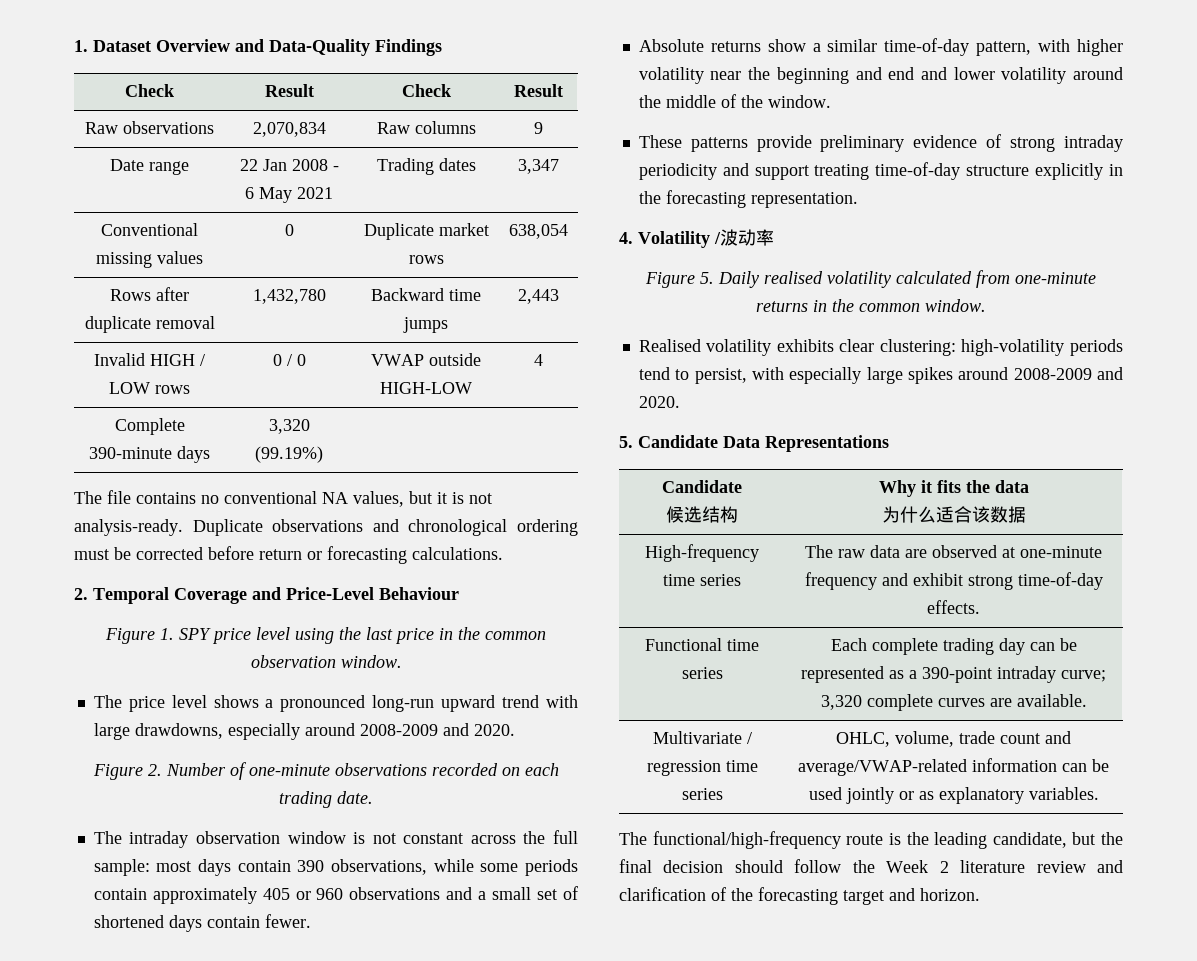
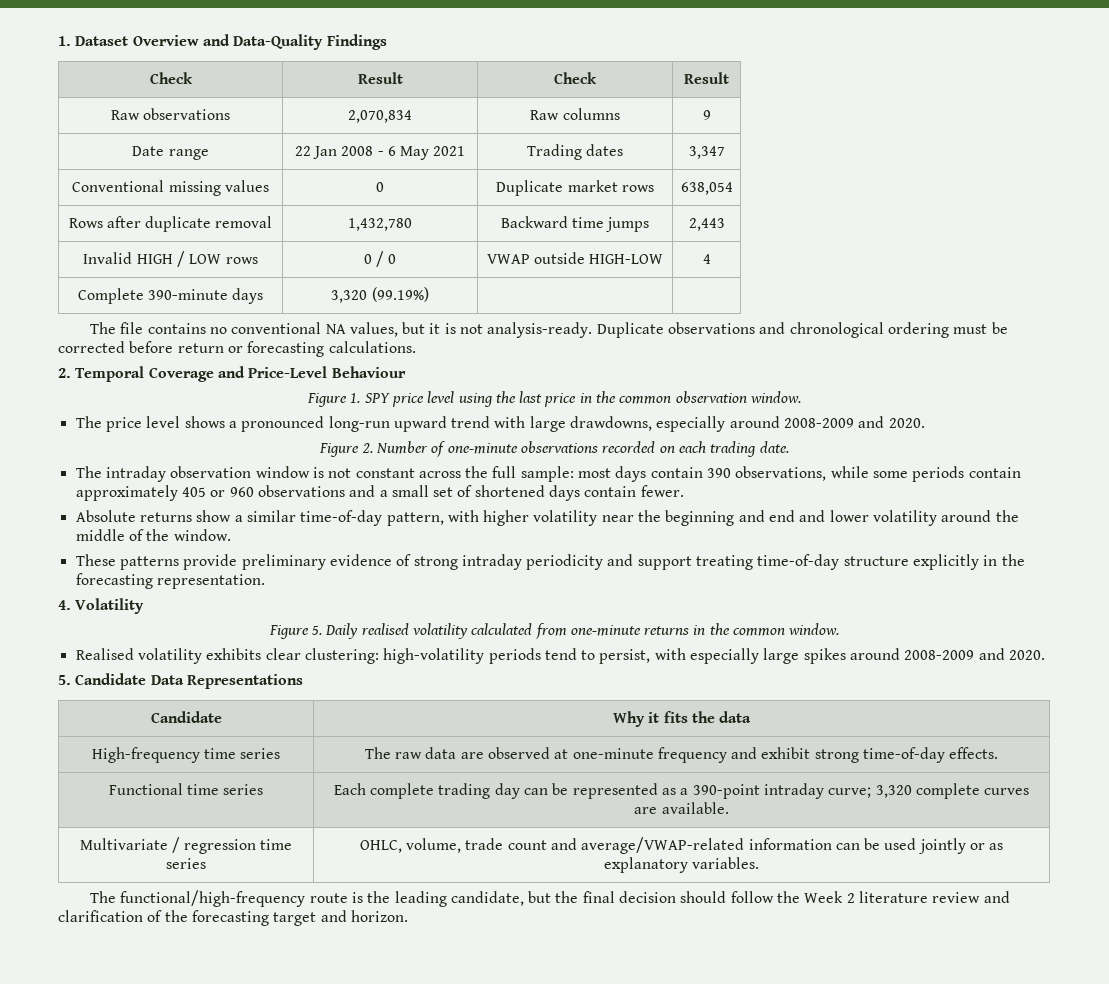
[714,229,774,246] /波动率 -> (145, 606) none
[666,506,738,523] // 候选结构 -> (222, 717) none
[881,506,1026,523] // 为什么适合该数据 -> (752, 717) none

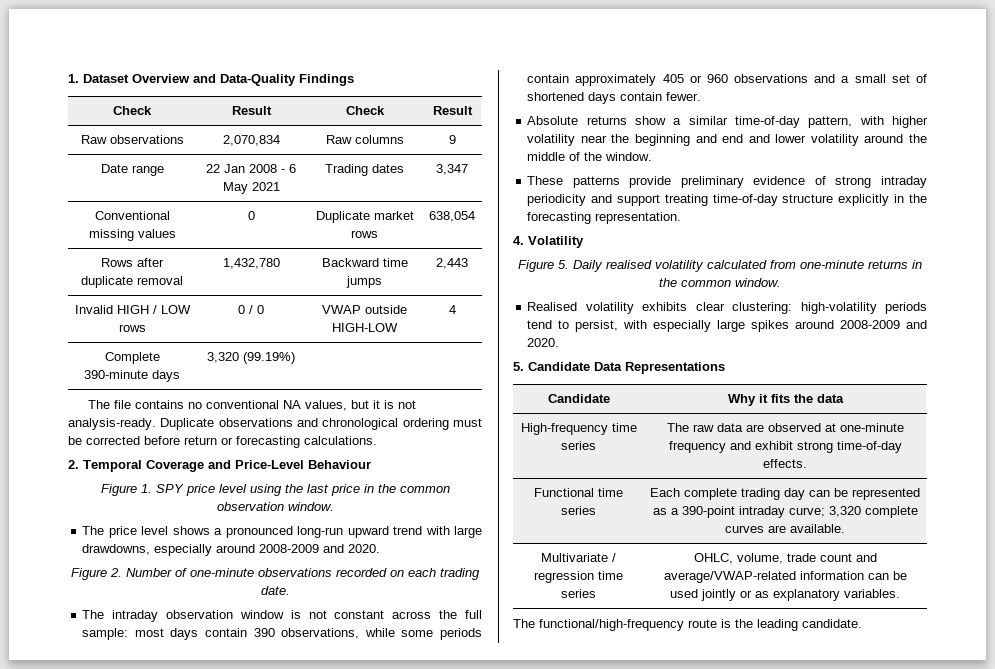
[450,891,1010,906] [58,910,408,926] candidate, but the final decision should follow the Week 2 literature review and clarification of the forecasting target and horizon. -> [802,619,862,628] candidate.

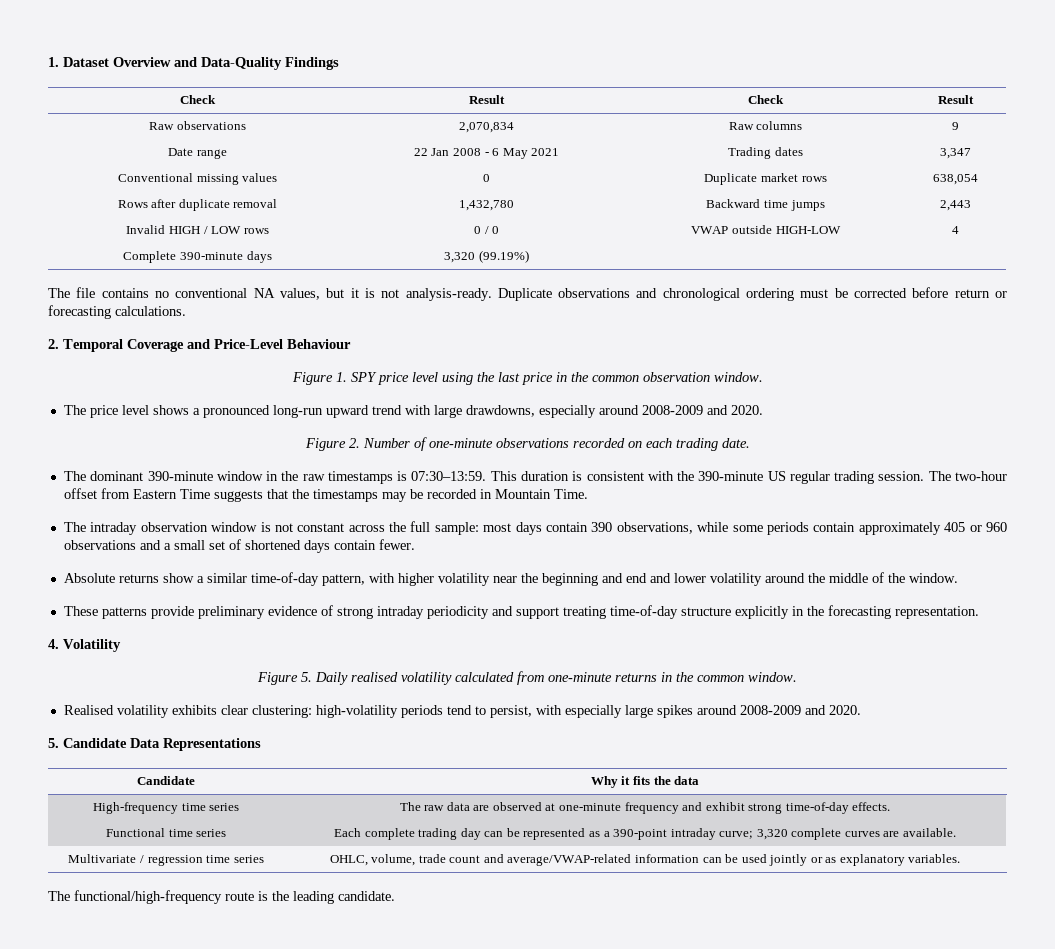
(290, 590) none -> [63,471,1007,484] [63,488,588,502] // The dominant 390-minute window in the raw timestamps is 07:30–13:59. This duration is consistent with the 390-minute US regular trading session. The two-hour offset from Eastern Time suggests that the timestamps may be recorded in Mountain Time.

